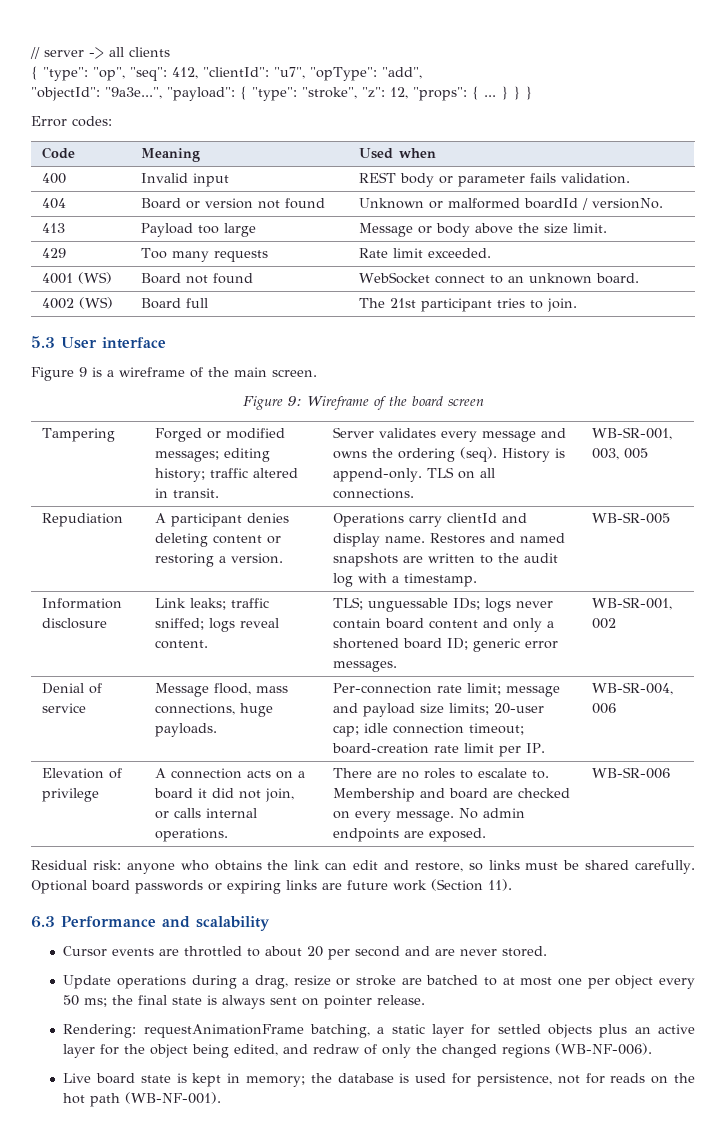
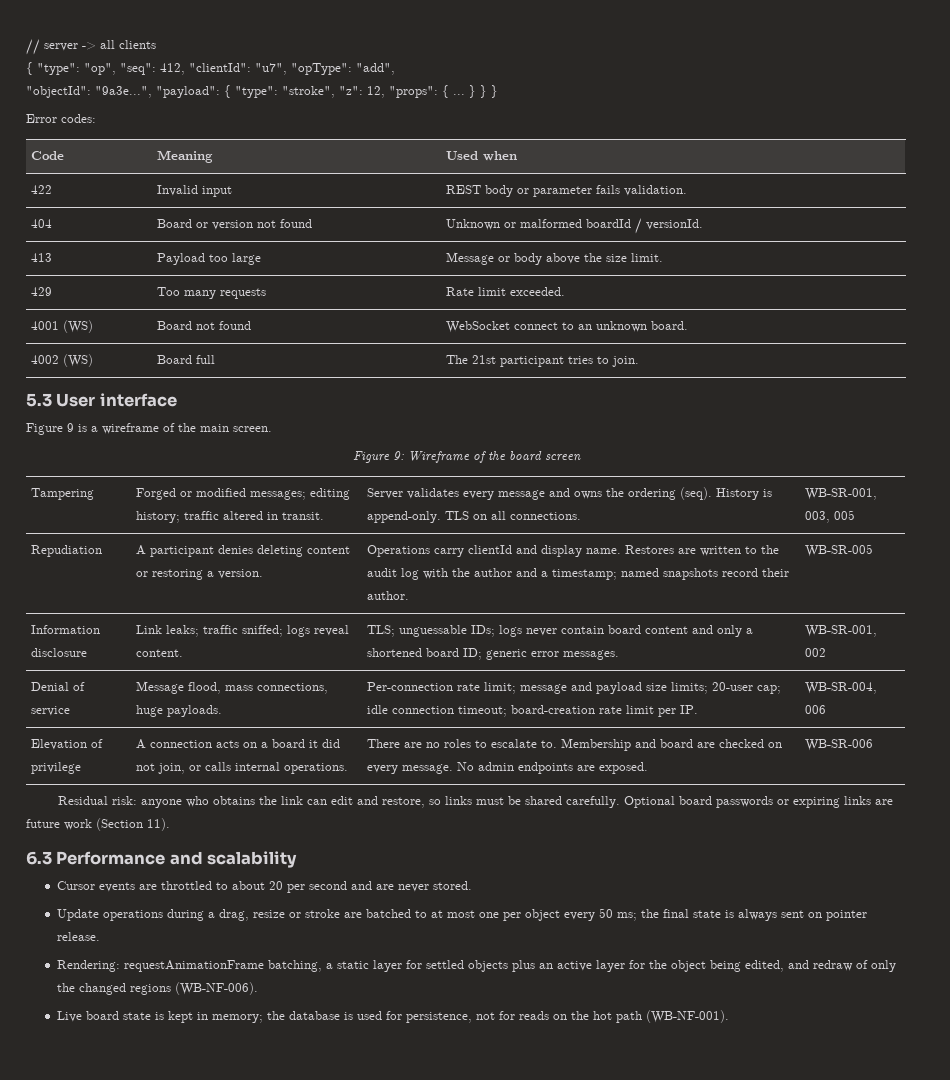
[41,173,66,184] 400 -> [31,185,53,194] 422
[591,198,663,209] versionNo. -> [646,219,704,230] versionId.
[489,533,565,543] [332,553,398,567] and named snapshots -> (675, 549) none
[391,573,477,587] a timestamp. -> [452,568,790,580] [367,591,410,600] the author and a timestamp; named snapshots record their author.

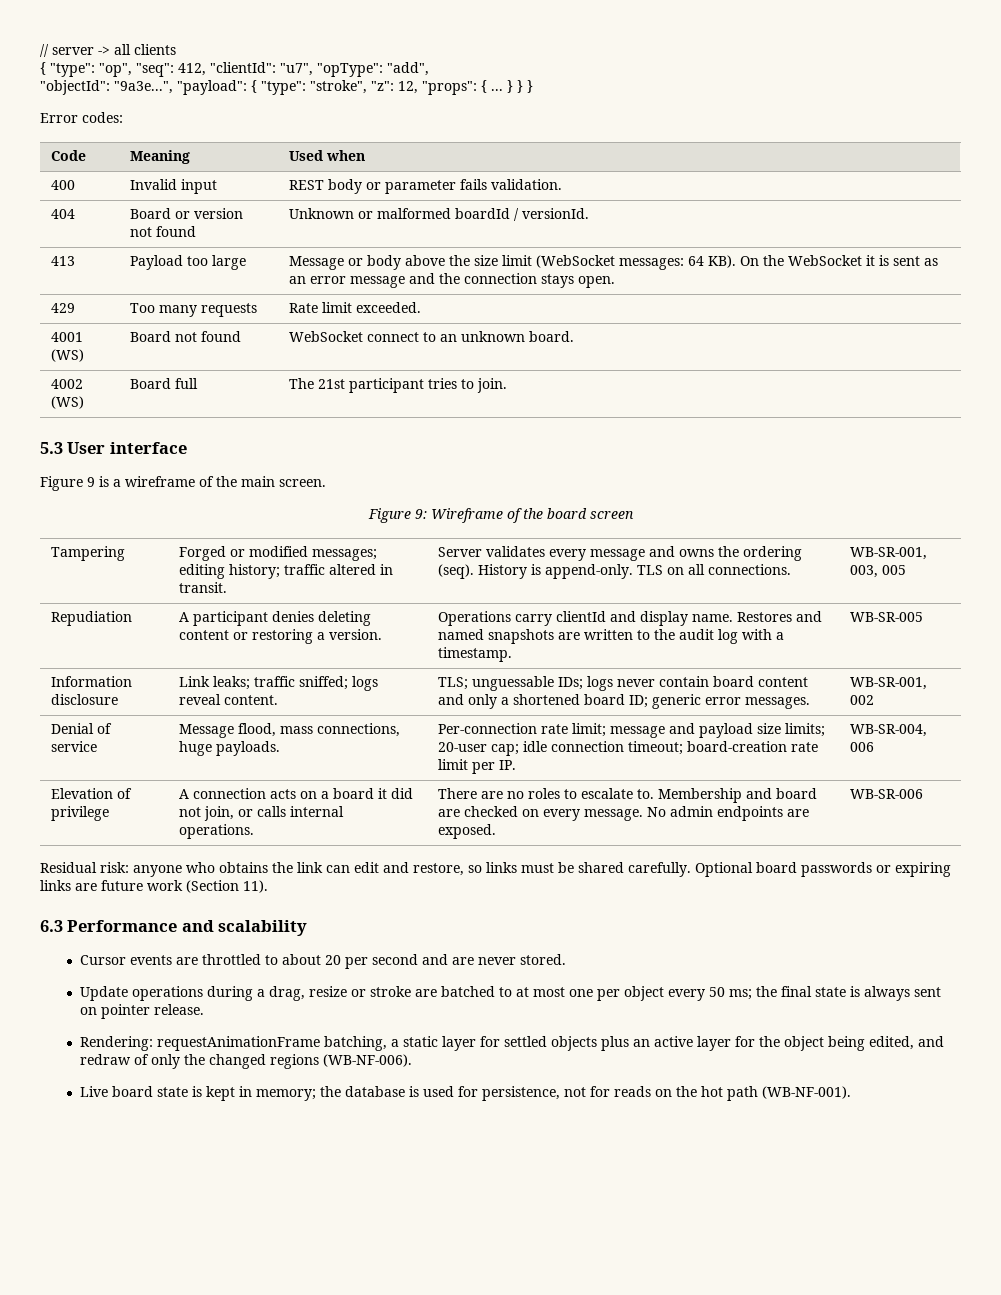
[31,185,53,194] 422 -> [50,180,75,190] 400
[631,253,664,262] limit. -> [501,255,938,270] [288,273,615,288] limit (WebSocket messages: 64 KB). On the WebSocket it is sent as an error message and the connection stays open.
(675, 549) none -> [795,611,822,622] [437,629,554,644] and named snapshots
[452,568,790,580] [367,591,410,600] the author and a timestamp; named snapshots record their author. -> [775,632,784,640] [437,647,512,662] a timestamp.

